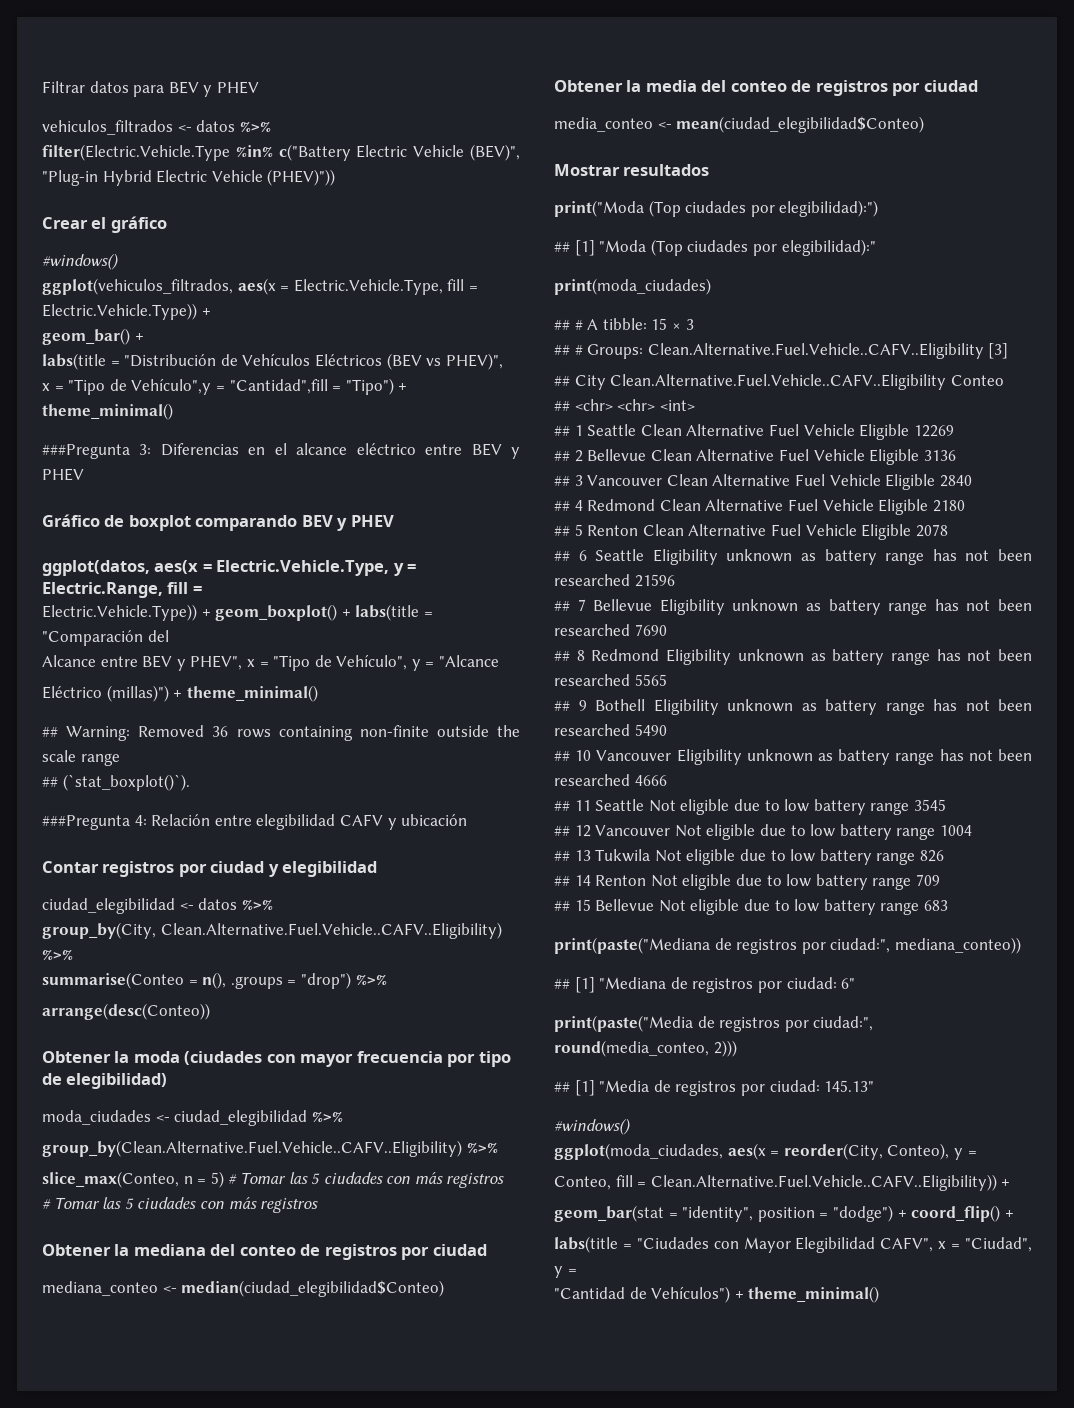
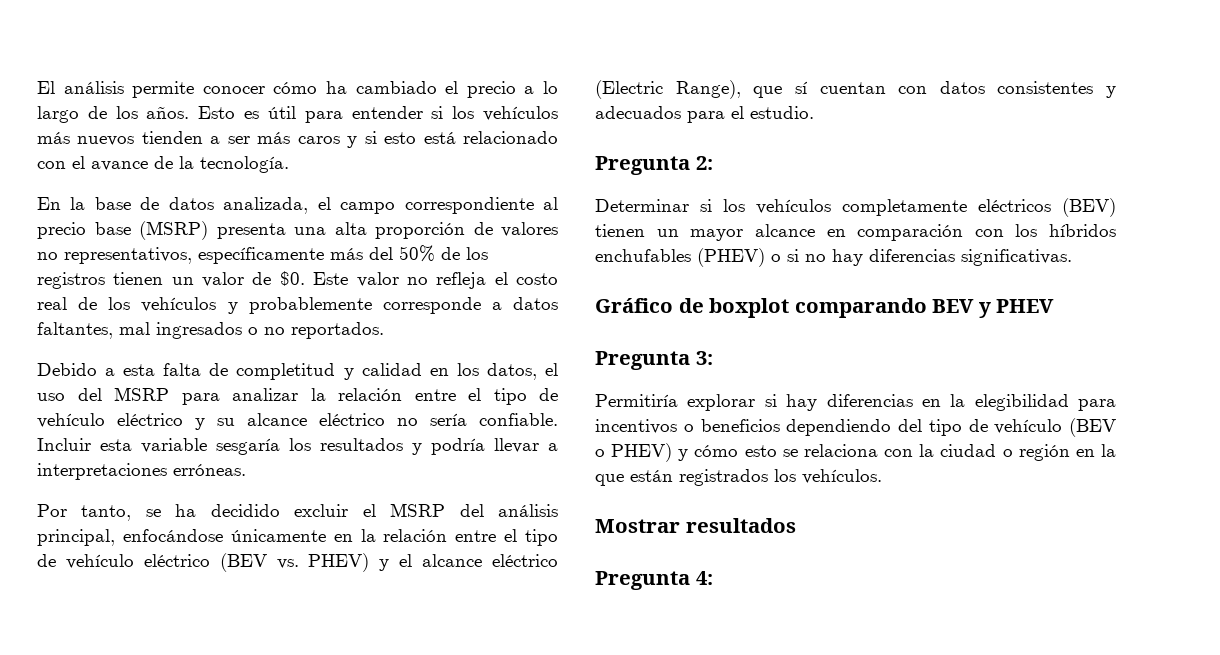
[42,81,259,97] [42,120,271,135] [42,144,520,161] [42,169,336,186] [42,216,167,233] [42,253,119,270] [42,278,478,295] [42,303,211,320] [42,328,144,345] [42,353,503,370] [42,378,408,395] [42,403,173,420] [42,443,520,459] [42,468,84,481] Filtrar datos para BEV y PHEV // vehiculos_filtrados <- datos %>% // filter(Electric.Vehicle.Type %in% c("Battery Electric Vehicle (BEV)", "Plug-in Hybrid Electric Vehicle (PHEV)")) // Crear el gráfico // #windows() // ggplot(vehiculos_filtrados, aes(x = Electric.Vehicle.Type, fill = Electric.Vehicle.Type)) + // geom_bar() + // labs(title = "Distribución de Vehículos Eléctricos (BEV vs PHEV)", // x = "Tipo de Vehículo",y = "Cantidad",fill = "Tipo") + theme_minimal() // ###Pregunta 3: Diferencias en el alcance eléctrico entre BEV y PHEV -> [37,81,559,98] [37,106,558,123] [37,131,558,148] [37,156,289,173] [37,197,558,214] [37,221,558,240] [37,245,488,264] [37,271,559,289] [37,297,558,314] [37,322,384,339] [37,363,558,380] [37,387,558,405] [37,413,558,430] [37,438,558,455] [37,463,246,480] [37,503,558,521] [37,529,558,546] [37,553,559,572] [595,80,1116,99] [595,106,814,123] [595,156,713,175] [595,198,1116,217] [595,224,1116,241] [595,248,1072,267] El análisis permite conocer cómo ha cambiado el precio a lo largo de los años. Esto es útil para entender si los vehículos más nuevos tienden a ser más caros y si esto está relacionado con el avance de la tecnología. // En la base de datos analizada, el campo correspondiente al precio base (MSRP) presenta una alta proporción de valores no representativos, específicamente más del 50% de los registros tienen un valor de $0. Este valor no refleja el costo real de los vehículos y probablemente corresponde a datos faltantes, mal ingresados o no reportados. // Debido a esta falta de completitud y calidad en los datos, el uso del MSRP para analizar la relación entre el tipo de vehículo eléctrico y su alcance eléctrico no sería confiable. Incluir esta variable sesgaría los resultados y podría llevar a interpretaciones erróneas. // Por tanto, se ha decidido excluir el MSRP del análisis principal, enfocándose únicamente en la relación entre el tipo de vehículo eléctrico (BEV vs. PHEV) y el alcance eléctrico (Electric Range), que sí cuentan con datos consistentes y adecuados para el estudio. // Pregunta 2: // Determinar si los vehículos completamente eléctricos (BEV) tienen un mayor alcance en comparación con los híbridos enchufables (PHEV) o si no hay diferencias significativas.
[42,560,417,576] [42,582,202,598] [42,604,433,621] [42,630,169,646] [42,654,500,671] [42,685,318,702] [42,725,520,741] [42,750,120,766] [42,774,190,791] [42,814,468,830] [42,861,378,877] [42,898,273,914] [42,922,502,939] [42,949,73,960] [42,972,387,989] [42,1003,210,1020] [42,1051,511,1067] [42,1073,168,1089] [42,1110,343,1126] [42,1140,498,1157] [42,1171,505,1188] [42,1197,319,1213] [42,1244,487,1260] [42,1280,445,1297] [554,80,978,96] [554,116,925,133] [554,164,710,176] [554,200,879,217] [554,239,876,256] [554,278,711,295] [554,318,694,330] [554,343,1009,359] [554,374,1004,390] [554,399,695,411] [554,424,954,440] [554,449,956,465] [554,474,972,490] [554,499,965,515] [554,524,948,540] [554,549,1032,565] [554,574,675,587] [554,599,1032,615] [554,624,667,636] [554,649,1032,665] [554,674,667,686] [554,699,1032,715] [554,724,667,736] [554,749,1032,765] [554,774,667,786] [554,799,946,815] [554,824,972,840] [554,849,944,865] [554,874,940,890] [554,899,948,915] [554,937,1021,954] [554,977,856,993] [554,1015,874,1032] [554,1040,737,1057] [554,1080,875,1096] [554,1118,631,1135] [554,1143,977,1160] [554,1174,1011,1191] [554,1205,1014,1222] [554,1236,1032,1253] [554,1266,577,1278] [554,1286,880,1303] ggplot(datos, aes(x = Electric.Vehicle.Type, y = Electric.Range, fill = // Electric.Vehicle.Type)) + geom_boxplot() + labs(title = "Comparación del // Alcance entre BEV y PHEV", x = "Tipo de Vehículo", y = "Alcance // Eléctrico (millas)") + theme_minimal() // ## Warning: Removed 36 rows containing non-finite outside the scale range // ## (`stat_boxplot()`). // ###Pregunta 4: Relación entre elegibilidad CAFV y ubicación // Contar registros por ciudad y elegibilidad // ciudad_elegibilidad <- datos %>% // group_by(City, Clean.Alternative.Fuel.Vehicle..CAFV..Eligibility) %>% // summarise(Conteo = n(), .groups = "drop") %>% // arrange(desc(Conteo)) // Obtener la moda (ciudades con mayor frecuencia por tipo de elegibilidad) // moda_ciudades <- ciudad_elegibilidad %>% // group_by(Clean.Alternative.Fuel.Vehicle..CAFV..Eligibility) %>% // slice_max(Conteo, n = 5) # Tomar las 5 ciudades con más registros // # Tomar las 5 ciudades con más registros // Obtener la mediana del conteo de registros por ciudad // mediana_conteo <- median(ciudad_elegibilidad$Conteo) // Obtener la media del conteo de registros por ciudad // media_conteo <- mean(ciudad_elegibilidad$Conteo) // Mostrar resultados // print("Moda (Top ciudades por elegibilidad):") // ## [1] "Moda (Top ciudades por elegibilidad):" // print(moda_ciudades) // ## # A tibble: 15 × 3 // ## # Groups: Clean.Alternative.Fuel.Vehicle..CAFV..Eligibility [3] // ## City Clean.Alternative.Fuel.Vehicle..CAFV..Eligibility Conteo // ## <chr> <chr> <int> // ## 1 Seattle Clean Alternative Fuel Vehicle Eligible 12269 // ## 2 Bellevue Clean Alternative Fuel Vehicle Eligible 3136 // ## 3 Vancouver Clean Alternative Fuel Vehicle Eligible 2840 // ## 4 Redmond Clean Alternative Fuel Vehicle Eligible 2180 // ## 5 Renton Clean Alternative Fuel Vehicle Eligible 2078 // ## 6 Seattle Eligibility unknown as battery range has not been researched 21596 // ## 7 Bellevue Eligibility unknown as battery range has not been researched 7690 // ## 8 Redmond Eligibility unknown as battery range has not been researched 5565 // ## 9 Bothell Eligibility unknown as battery range has not been researched 5490 // ## 10 Vancouver Eligibility unknown as battery range has not been researched 4666 // ## 11 Seattle Not eligible due to low battery range 3545 // ## 12 Vancouver Not eligible due to low battery range 1004 // ## 13 Tukwila Not eligible due to low battery range 826 // ## 14 Renton Not eligible due to low battery range 709 // ## 15 Bellevue Not eligible due to low battery range 683 // print(paste("Mediana de registros por ciudad:", mediana_conteo)) // ## [1] "Mediana de registros por ciudad: 6" // print(paste("Media de registros por ciudad:", round(media_conteo, 2))) // ## [1] "Media de registros por ciudad: 145.13" // #windows() // ggplot(moda_ciudades, aes(x = reorder(City, Conteo), y = // Conteo, fill = Clean.Alternative.Fuel.Vehicle..CAFV..Eligibility)) + // geom_bar(stat = "identity", position = "dodge") + coord_flip() + // labs(title = "Ciudades con Mayor Elegibilidad CAFV", x = "Ciudad", y = // "Cantidad de Vehículos") + theme_minimal() -> [595,351,713,370] [595,394,1116,411] [595,418,1116,437] [595,443,1116,462] [595,469,882,486] [595,518,796,533] [595,571,713,590] Pregunta 3: // Permitiría explorar si hay diferencias en la elegibilidad para incentivos o beneficios dependiendo del tipo de vehículo (BEV o PHEV) y cómo esto se relaciona con la ciudad o región en la que están registrados los vehículos. // Mostrar resultados // Pregunta 4:

